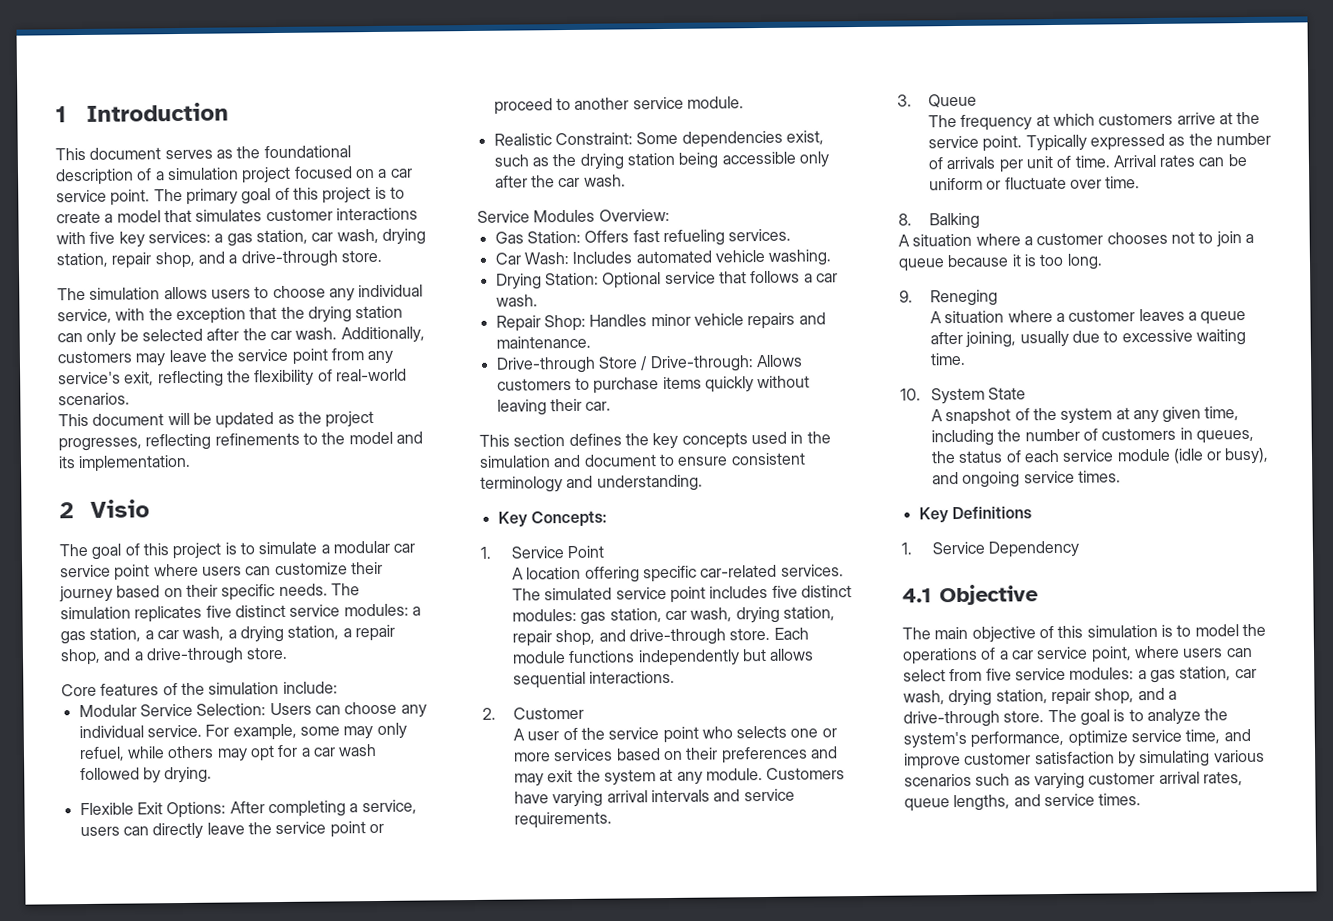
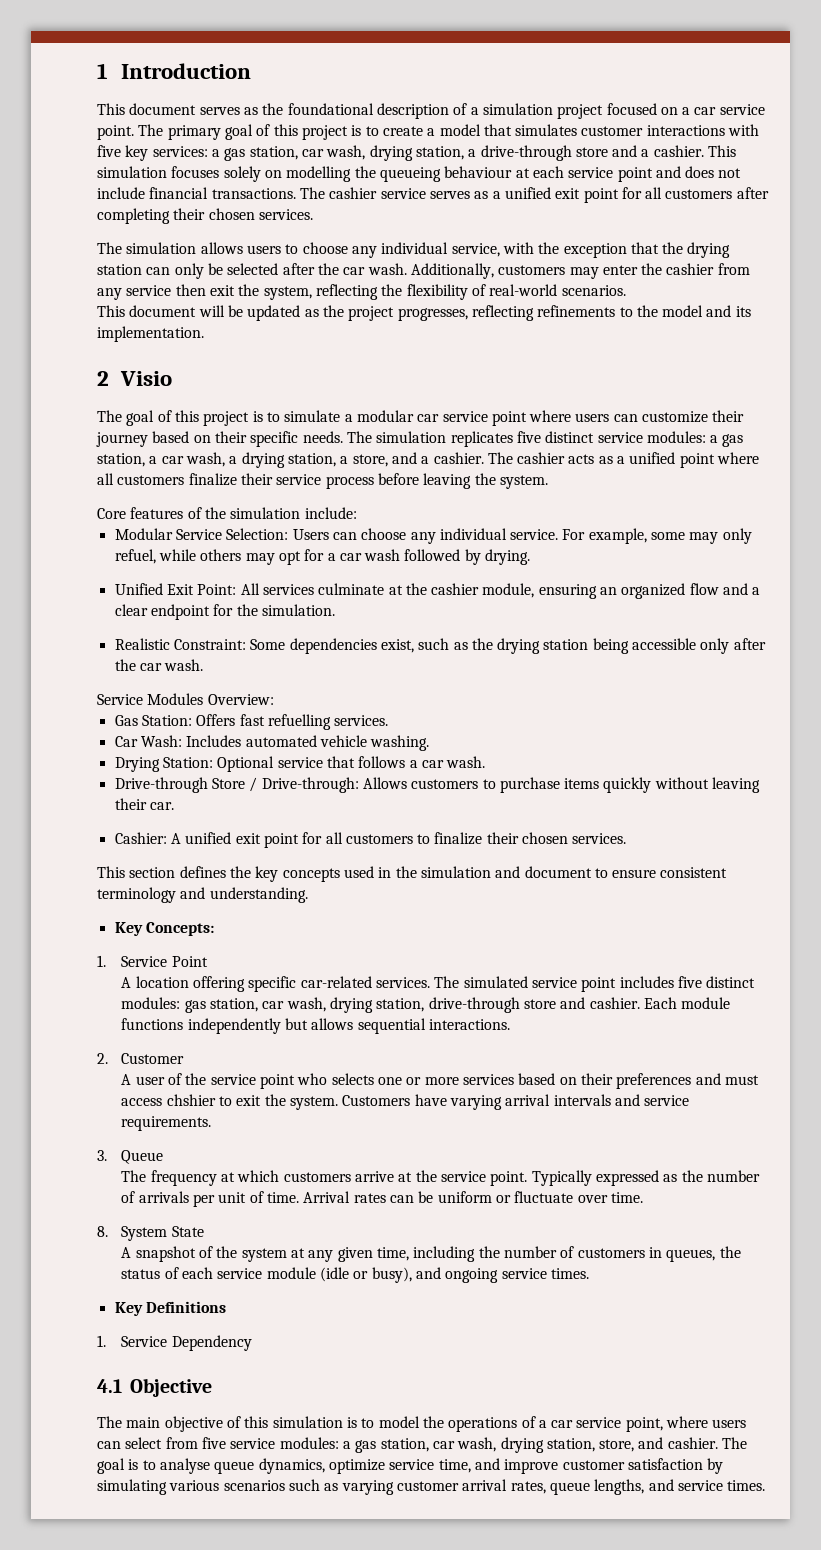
[111,249,382,269] repair shop, and a drive-through store. -> [468,145,737,161] [97,166,742,182] [97,187,769,203] [97,208,313,224] a drive-through store and a cashier. This simulation focuses solely on modelling the queueing behaviour at each service point and does not include financial transactions. The cashier service serves as a unified exit point for all customers after completing their chosen services.
[168,348,394,365] [58,371,155,386] leave the service point from any service's exit, -> [602,263,750,275] [97,284,312,300] enter the cashier from any service then exit the system,
[354,624,395,642] [60,646,289,666] repair shop, and a drive-through store. -> [352,452,760,468] [97,473,548,489] store, and a cashier. The cashier acts as a unified point where all customers finalize their service process before leaving the system.
[79,799,417,819] [79,821,384,840] [493,96,744,115] Flexible Exit Options: After completing a service, users can directly leave the service point or proceed to another service module. -> [114,583,761,599] [114,604,335,620] Unified Exit Point: All services culminate at the cashier module, ensuring an organized flow and a clear endpoint for the simulation.
[662,229,725,247] refueling -> [267,714,331,730] refuelling
[495,312,826,332] [495,335,591,349] // Repair Shop: Handles minor vehicle repairs and maintenance. -> (486, 762) none
(612, 406) none -> [114,832,627,848] // Cashier: A unified exit point for all customers to finalize their chosen services.
[511,627,771,647] repair shop, and drive-through store. -> [428,997,640,1013] drive-through store and cashier.
[513,768,763,787] may exit the system at any module. -> [724,1075,759,1085] [121,1094,339,1110] must access chshier to exit the system.
[928,212,980,230] [898,231,1254,248] [898,253,1103,272] [899,289,998,307] [929,308,1247,325] [929,329,1246,348] [929,352,966,366] [900,388,921,401] Balking // A situation where a customer chooses not to join a queue because it is too long. // 9. Reneging // A situation where a customer leaves a queue after joining, usually due to excessive waiting time. // 10. -> (108, 1231) none
[1050,687,1177,706] [903,708,1229,728] [903,730,1065,749] repair shop, and a drive-through store. The goal is to analyze the system's performance, -> [599,1437,748,1452] [97,1458,325,1474] store, and cashier. The goal is to analyse queue dynamics,

